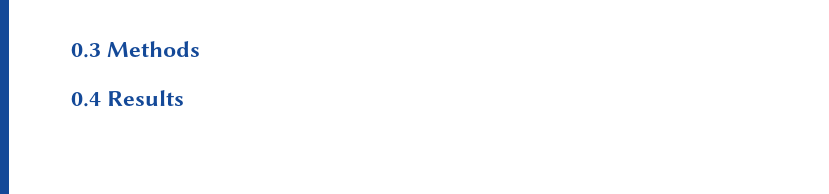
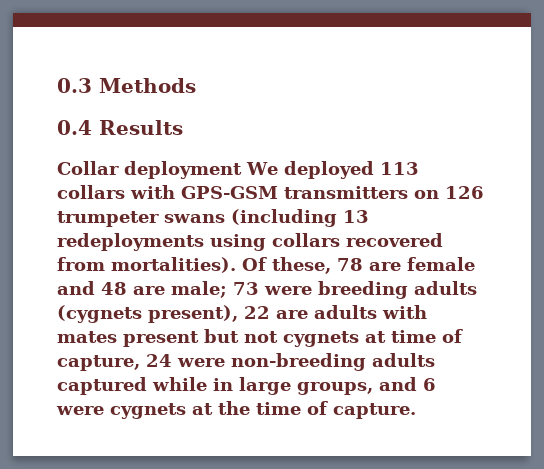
(185, 98) none -> [57,161,419,179] [57,185,484,199] [57,209,369,227] [57,233,443,251] [57,257,475,274] [57,281,477,299] [57,305,427,323] [57,329,463,347] [57,353,435,371] [57,377,436,395] [56,401,416,419] // Collar deployment We deployed 113 collars with GPS-GSM transmitters on 126 trumpeter swans (including 13 redeployments using collars recovered from mortalities). Of these, 78 are female and 48 are male; 73 were breeding adults (cygnets present), 22 are adults with mates present but not cygnets at time of capture, 24 were non-breeding adults captured while in large groups, and 6 were cygnets at the time of capture.

